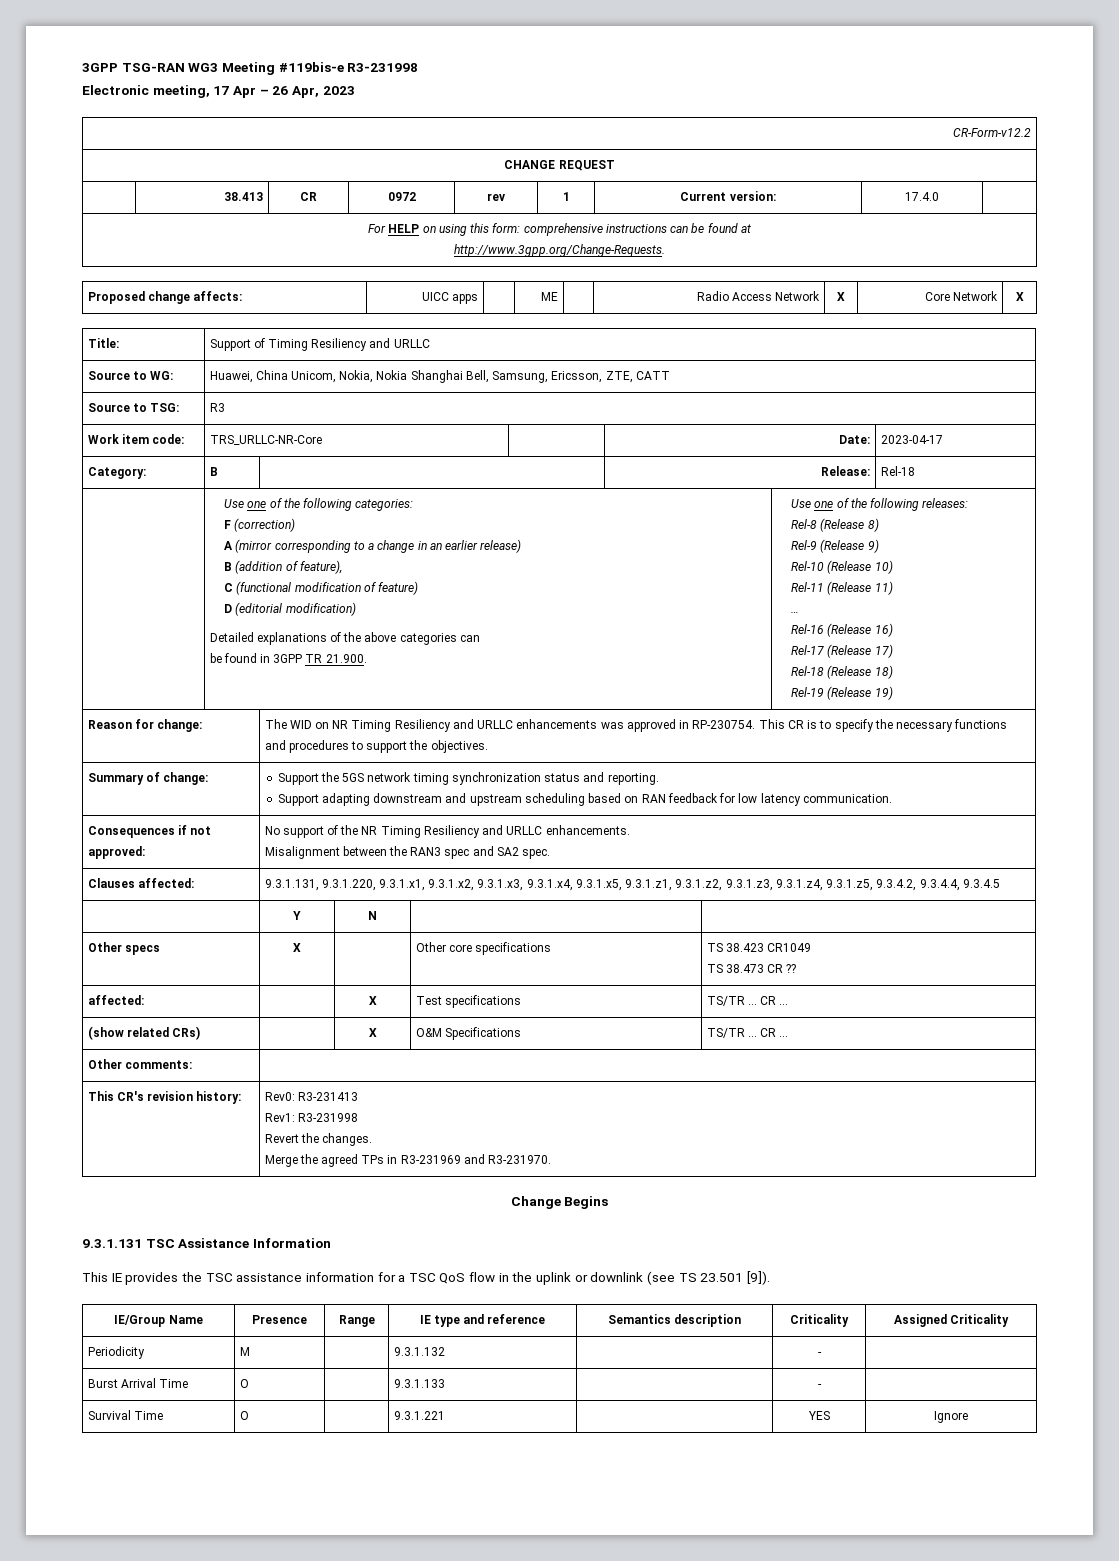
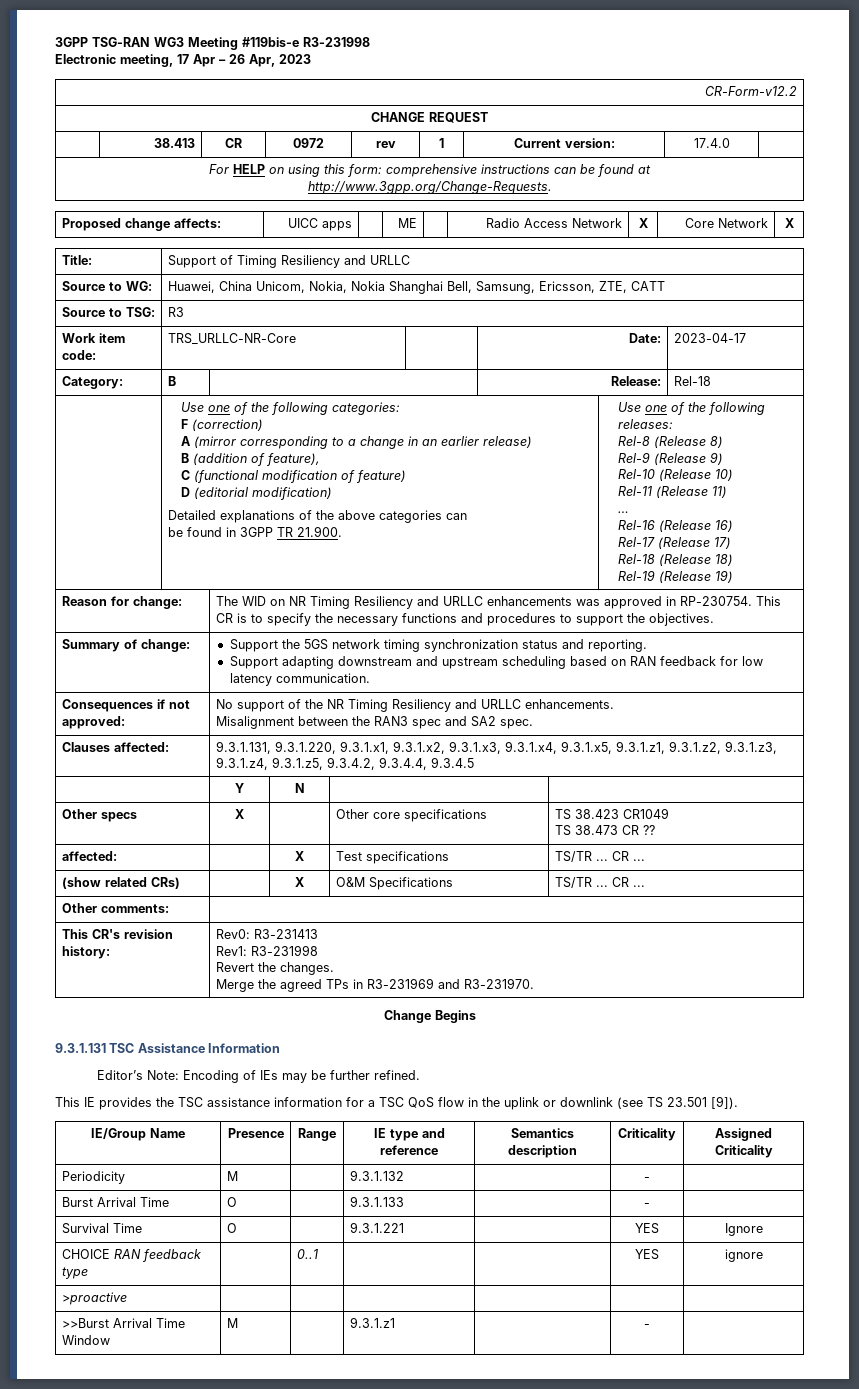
(331, 1243) none -> [97,1070,421,1083] // Editor’s Note: Encoding of IEs may be further refined.
(968, 1417) none -> [61,1249,202,1262] [61,1267,88,1279] [296,1249,318,1259] [635,1249,659,1260] [724,1249,763,1262] [61,1292,127,1305] [61,1318,185,1328] [61,1335,110,1345] [226,1318,238,1328] [349,1317,395,1328] [644,1324,650,1328] // CHOICE RAN feedback type | | 0..1 | | | YES | ignore // >proactive | | | | | | // >>Burst Arrival Time Window | M | | 9.3.1.z1 | | - |

